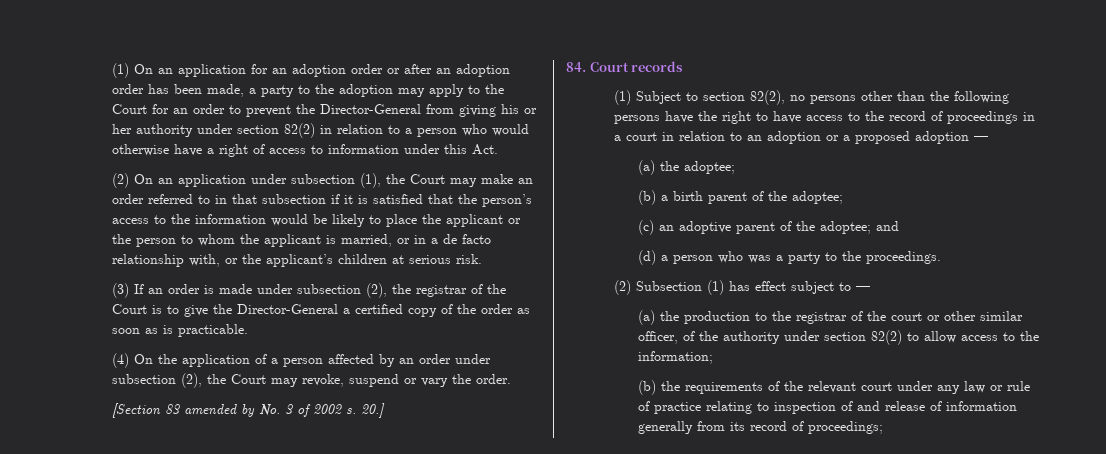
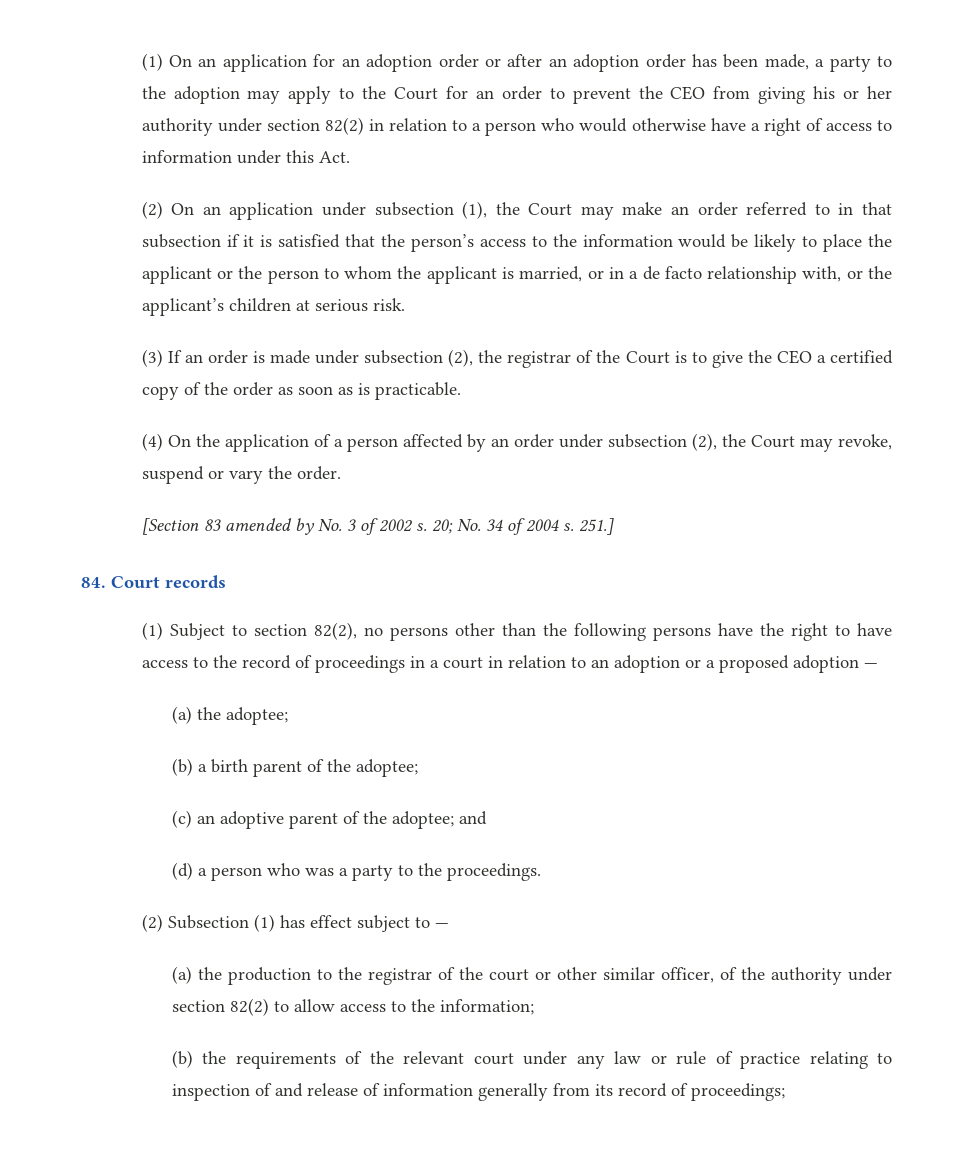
[319,104,421,114] Director-General -> [670,86,706,100] CEO
[236,304,338,314] Director-General -> [776,350,812,364] CEO
[360,403,385,418] 20.] -> [431,518,614,535] 20; No. 34 of 2004 s. 251.]

